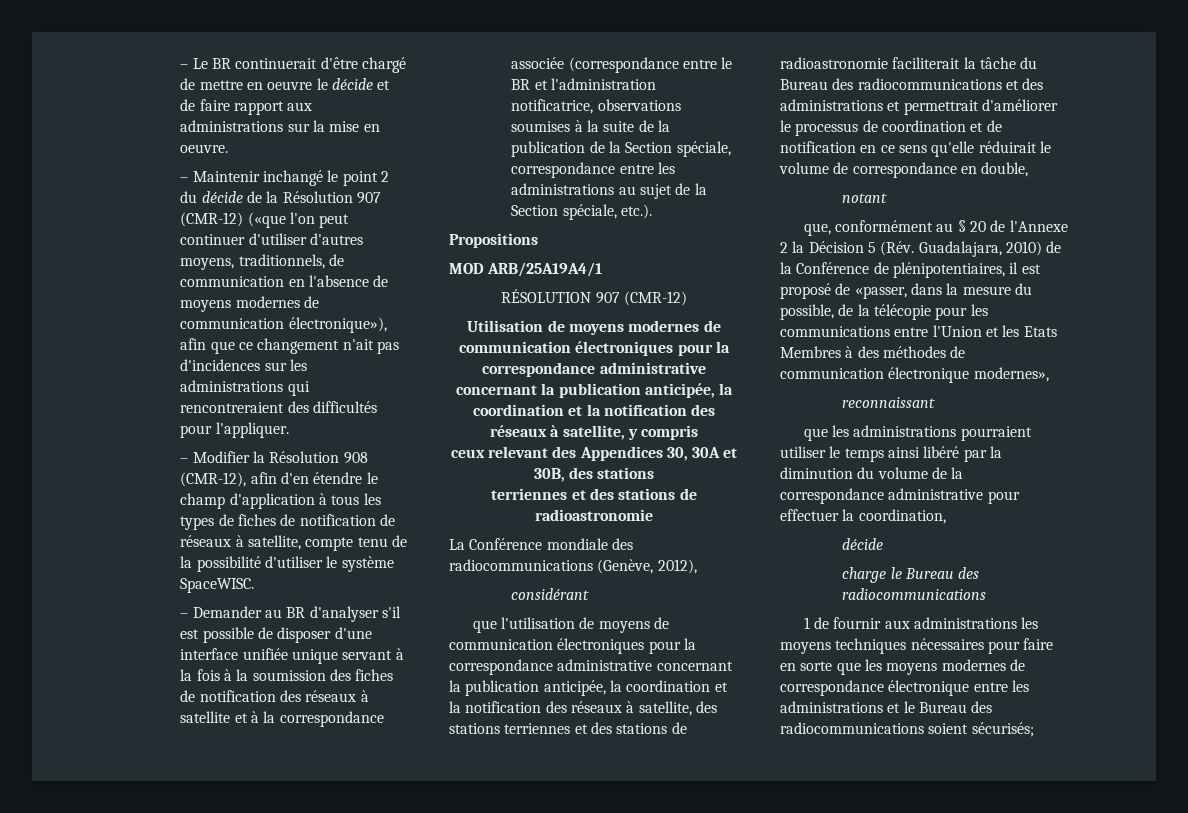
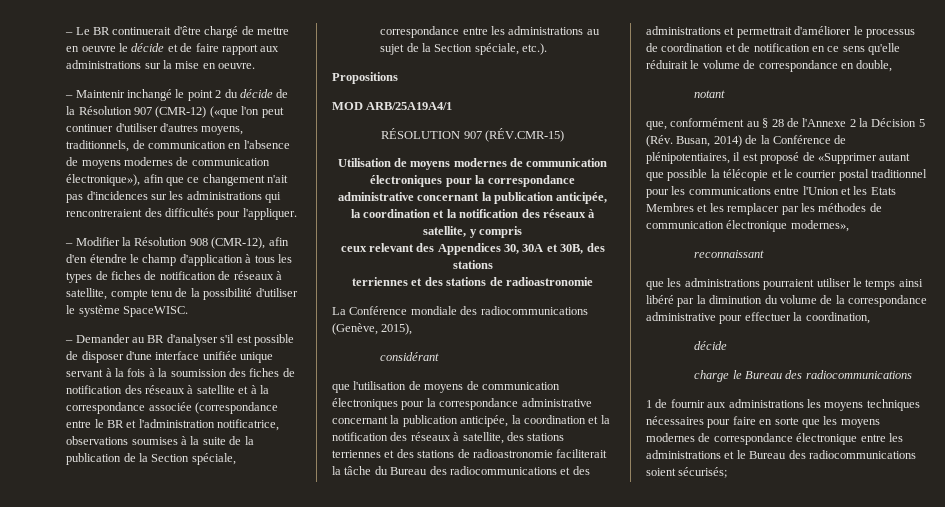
[623,291,687,306] (CMR-12) -> [484,128,564,142] (RÉV.CMR-15)
[657,559,697,574] 2012), -> [381,323,413,335] 2015),
[969,221,986,232] 20 -> [771,119,784,127] 28
[918,241,1042,257] Guadalajara, 2010) -> [676,135,742,147] Busan, 2014)
[854,283,1032,299] [780,304,931,320] «passer, dans la mesure du possible, de la télécopie -> [817,153,911,164] [646,169,927,181] «Supprimer autant que possible la télécopie et le courrier postal traditionnel
[845,346,879,358] à des -> [697,203,815,215] et les remplacer par les

